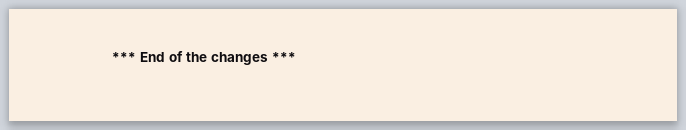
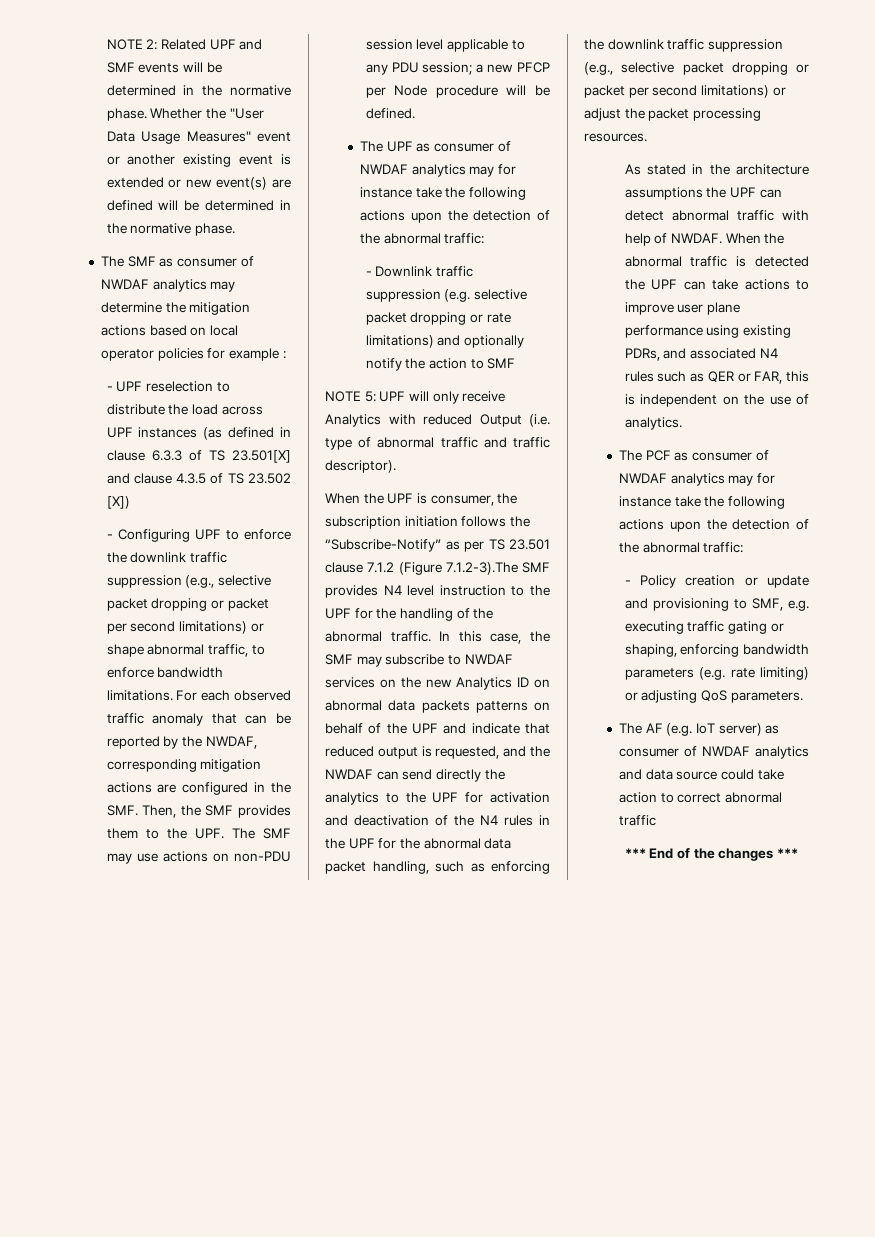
(112, 57) none -> [106,39,263,50] [106,62,222,73] [106,85,291,96] [106,108,264,121] [106,131,291,144] [106,154,291,167] [106,177,291,190] [106,200,291,211] [106,223,235,236] [101,256,254,267] [101,279,236,292] [101,302,251,315] [101,325,239,336] [101,348,286,361] [106,381,230,392] [106,404,263,415] [106,427,291,440] [106,450,291,463] [106,473,291,484] [106,496,130,509] [106,529,291,542] [106,552,227,563] [106,575,271,588] [106,598,269,611] [106,621,264,634] [106,644,265,657] [106,667,224,678] [106,690,291,701] [106,713,291,726] [106,736,257,749] [106,759,262,772] [106,782,291,795] [106,805,291,818] [106,828,291,839] [106,851,291,864] [365,39,525,52] [365,62,550,75] [365,85,550,98] [365,108,415,119] [360,141,511,152] [360,164,517,177] [360,187,527,200] [360,210,550,223] [360,233,485,244] [365,266,473,277] [365,289,527,302] [365,312,511,325] [365,335,524,348] [365,358,516,371] [325,391,506,404] [325,414,550,427] [325,437,550,450] [325,460,396,473] [325,493,518,506] [325,516,530,529] [325,539,550,552] [325,562,550,575] [325,585,550,598] [325,608,494,621] [325,631,550,644] [325,654,513,667] [325,677,550,690] [325,700,550,713] [325,723,550,734] [325,746,550,759] [325,769,505,782] [325,792,550,805] [325,815,550,826] [325,838,512,849] [325,861,550,874] [584,39,783,52] [584,62,809,75] [584,85,786,98] [584,108,761,121] [584,133,647,142] [624,164,809,175] [624,187,782,200] [624,210,809,221] [624,233,785,246] [624,256,809,267] [624,279,809,290] [624,302,740,315] [624,325,791,338] [624,348,778,361] [624,371,809,384] [624,394,809,407] [624,417,682,430] [619,450,769,461] [619,473,776,486] [619,496,786,509] [619,519,809,532] [619,542,744,553] [624,575,809,588] [624,598,809,611] [624,621,784,634] [624,644,809,657] [624,667,809,680] [624,690,803,703] [619,723,780,736] [619,746,809,759] [619,769,784,780] [619,792,783,803] [619,815,657,826] NOTE 2: Related UPF and SMF events will be determined in the normative phase. Whether the "User Data Usage Measures" event or another existing event is extended or new event(s) are defined will be determined in the normative phase. // The SMF as consumer of NWDAF analytics may determine the mitigation actions based on local operator policies for example : // - UPF reselection to distribute the load across UPF instances (as defined in clause 6.3.3 of TS 23.501[X] and clause 4.3.5 of TS 23.502 [X]) // - Configuring UPF to enforce the downlink traffic suppression (e.g., selective packet dropping or packet per second limitations) or shape abnormal traffic, to enforce bandwidth limitations. For each observed traffic anomaly that can be reported by the NWDAF, corresponding mitigation actions are configured in the SMF. Then, the SMF provides them to the UPF. The SMF may use actions on non-PDU session level applicable to any PDU session; a new PFCP per Node procedure will be defined. // The UPF as consumer of NWDAF analytics may for instance take the following actions upon the detection of the abnormal traffic: // - Downlink traffic suppression (e.g. selective packet dropping or rate limitations) and optionally notify the action to SMF // NOTE 5: UPF will only receive Analytics with reduced Output (i.e. type of abnormal traffic and traffic descriptor). // When the UPF is consumer, the subscription initiation follows the “Subscribe-Notify” as per TS 23.501 clause 7.1.2 (Figure 7.1.2-3).The SMF provides N4 level instruction to the UPF for the handling of the abnormal traffic. In this case, the SMF may subscribe to NWDAF services on the new Analytics ID on abnormal data packets patterns on behalf of the UPF and indicate that reduced output is requested, and the NWDAF can send directly the analytics to the UPF for activation and deactivation of the N4 rules in the UPF for the abnormal data packet handling, such as enforcing the downlink traffic suppression (e.g., selective packet dropping or packet per second limitations) or adjust the packet processing resources. // As stated in the architecture assumptions the UPF can detect abnormal traffic with help of NWDAF. When the abnormal traffic is detected the UPF can take actions to improve user plane performance using existing PDRs, and associated N4 rules such as QER or FAR, this is independent on the use of analytics. // The PCF as consumer of NWDAF analytics may for instance take the following actions upon the detection of the abnormal traffic: // - Policy creation or update and provisioning to SMF, e.g. executing traffic gating or shaping, enforcing bandwidth parameters (e.g. rate limiting) or adjusting QoS parameters. // The AF (e.g. IoT server) as consumer of NWDAF analytics and data source could take action to correct abnormal traffic //

